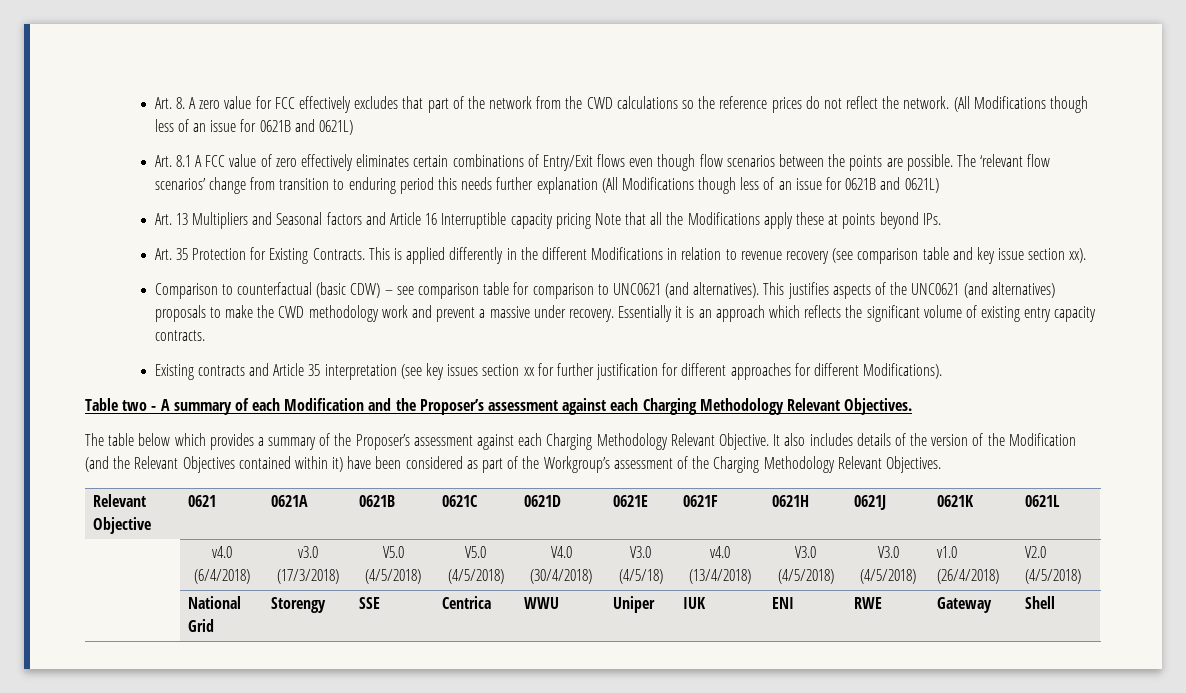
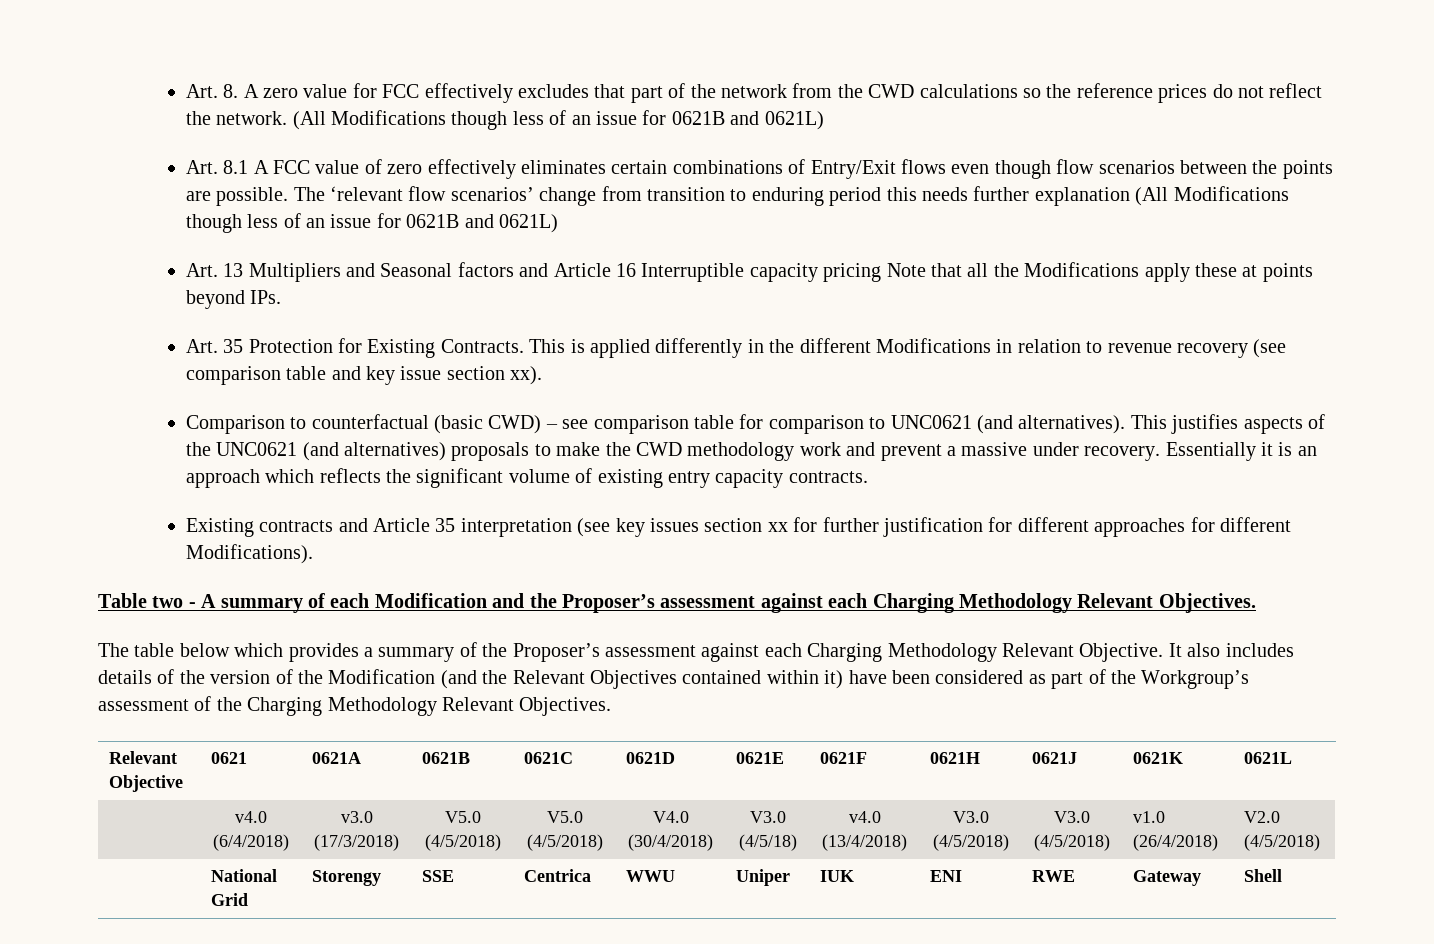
[350,283,381,298] CDW) -> [488,415,542,434] CWD)

